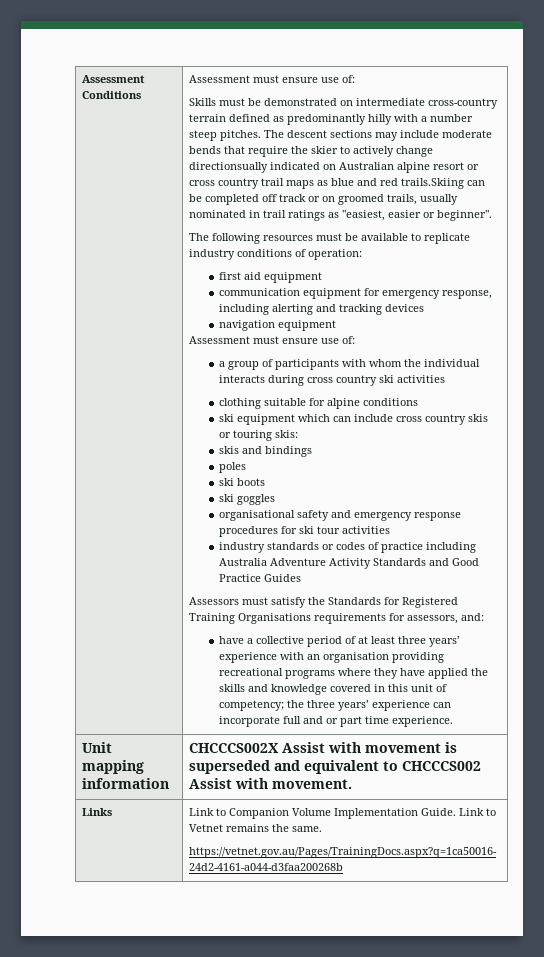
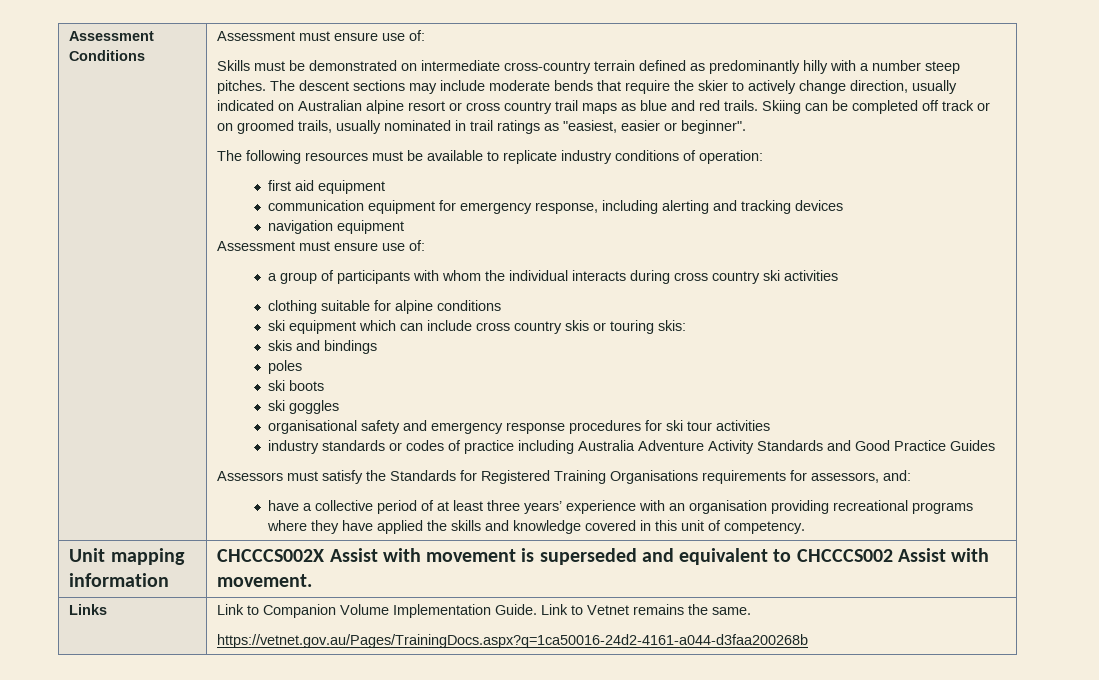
[189,162,269,173] directionsually -> [850,80,958,94] direction, usually
[401,178,465,189] trails.Skiing -> [724,100,802,114] trails. Skiing
[218,700,451,711] [218,716,453,727] competency; the three years’ experience can incorporate full and or part time experience. -> [724,521,806,534] competency.

